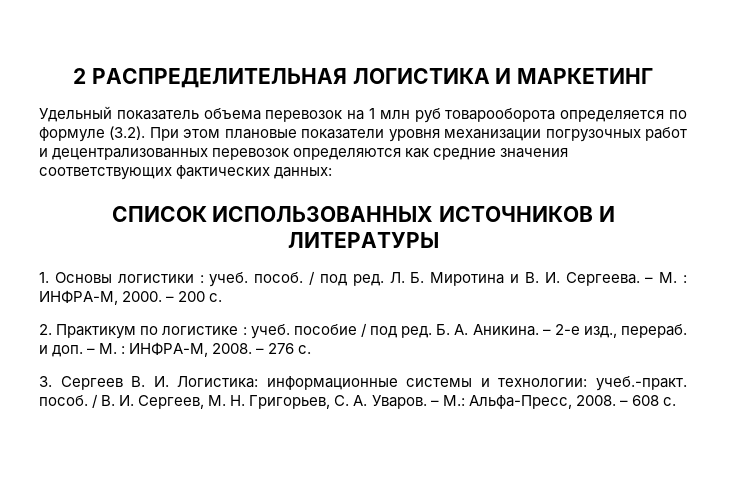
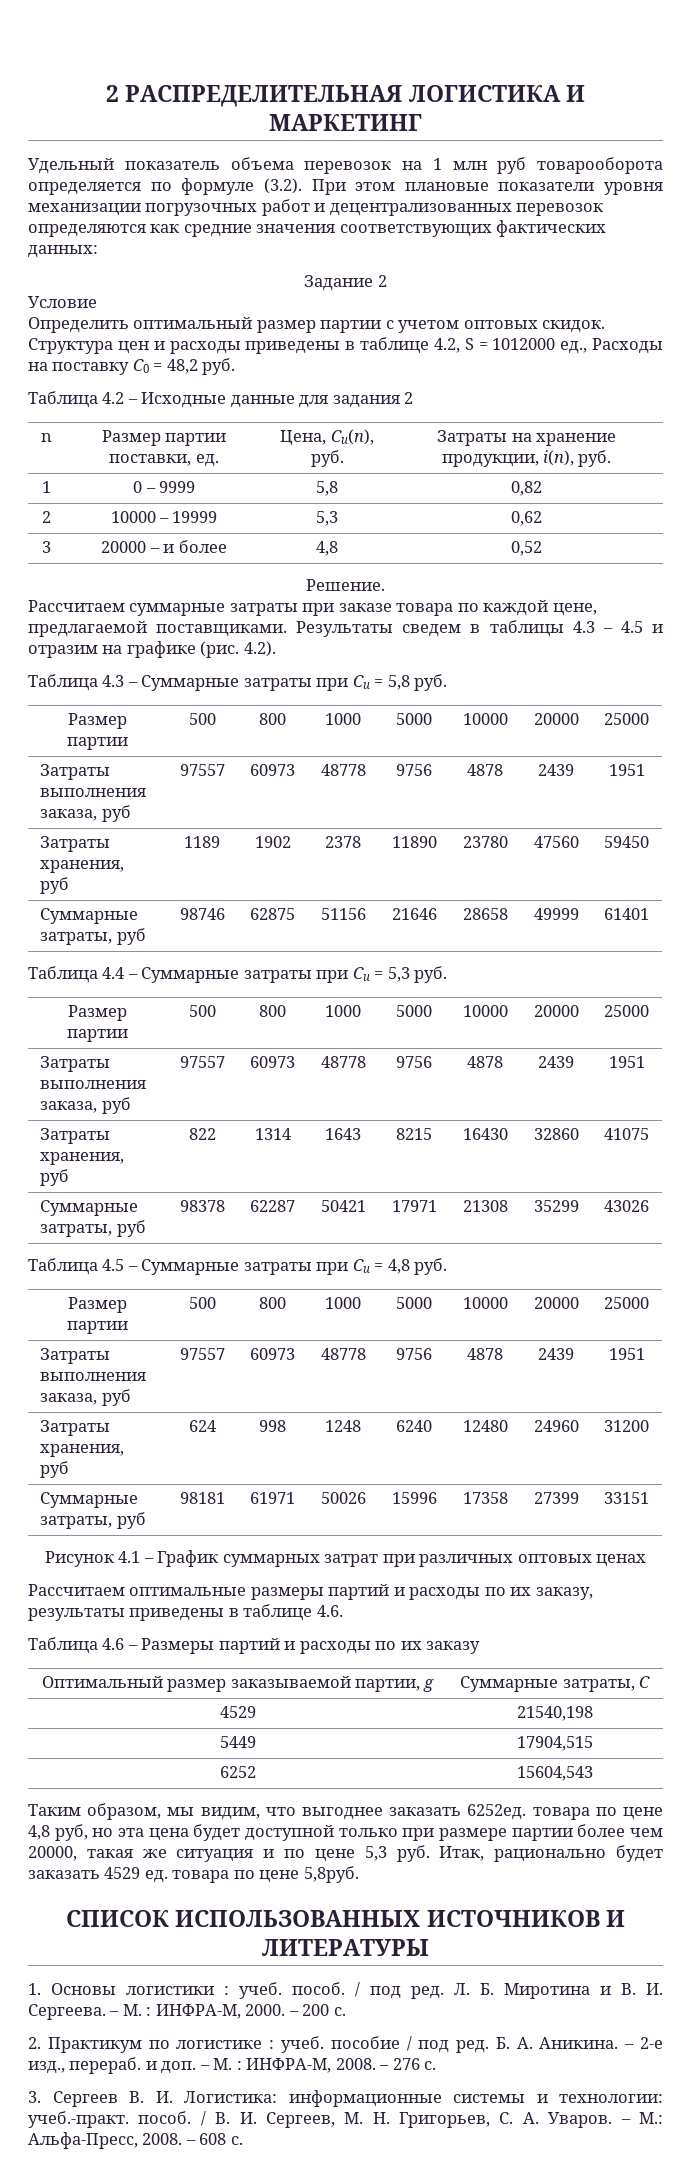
(333, 173) none -> [304,275,387,291] [28,296,97,308] [28,317,606,333] [28,337,663,354] [28,358,236,375] [28,391,414,408] [41,433,52,442] [101,430,227,446] [109,454,219,467] [280,429,374,446] [310,450,344,467] [437,430,616,446] [441,450,612,467] [42,481,51,493] [133,481,195,493] [316,481,338,496] [511,481,542,496] [42,511,51,523] [110,511,218,523] [316,511,338,526] [511,511,542,526] [42,541,51,553] [101,540,227,553] [316,541,338,556] [511,541,542,556] [306,579,385,591] [28,600,597,616] [28,620,663,637] [28,641,276,658] [28,674,448,691] [68,713,127,729] [67,737,128,750] [188,713,216,725] [259,713,286,725] [325,713,361,725] [396,713,432,725] [462,713,508,725] [533,713,579,725] [604,713,649,725] [40,764,111,780] [40,788,147,797] [40,805,131,822] [179,764,225,776] [250,764,295,776] [320,764,366,776] [396,764,432,776] [467,764,503,776] [538,764,574,776] [608,764,645,776] [40,836,111,852] [40,860,125,873] [40,877,70,894] [184,836,220,848] [254,836,291,848] [325,836,361,848] [391,836,437,848] [462,836,508,848] [533,836,579,848] [604,836,649,848] [40,908,139,924] [40,928,146,945] [179,908,225,920] [250,908,295,920] [320,908,366,920] [391,908,437,920] [462,908,508,920] [533,908,579,920] [604,908,649,920] [28,966,448,983] [68,1005,127,1021] [67,1029,128,1042] [188,1005,216,1017] [259,1005,286,1017] [325,1005,361,1017] [396,1005,432,1017] [462,1005,508,1017] [533,1005,579,1017] [604,1005,649,1017] [40,1056,111,1072] [40,1080,147,1089] [40,1097,131,1114] [179,1056,225,1068] [250,1056,295,1068] [320,1056,366,1068] [396,1056,432,1068] [467,1056,503,1068] [538,1056,574,1068] [608,1056,645,1068] [40,1128,111,1144] [40,1152,125,1165] [40,1169,70,1186] [188,1128,216,1140] [254,1128,291,1140] [325,1128,361,1140] [396,1128,432,1140] [462,1128,508,1140] [533,1128,579,1140] [604,1128,649,1140] [40,1200,139,1216] [40,1220,146,1237] [179,1200,225,1212] [250,1200,295,1212] [320,1200,366,1212] [391,1200,437,1212] [462,1200,508,1212] [533,1200,579,1212] [604,1200,649,1212] [28,1258,448,1275] [68,1297,127,1313] [67,1321,128,1334] [188,1297,216,1309] [259,1297,286,1309] [325,1297,361,1309] [396,1297,432,1309] [462,1297,508,1309] [533,1297,579,1309] [604,1297,649,1309] [40,1348,111,1364] [40,1372,147,1381] [40,1389,131,1406] [179,1348,225,1360] [250,1348,295,1360] [320,1348,366,1360] [396,1348,432,1360] [467,1348,503,1360] [538,1348,574,1360] [608,1348,645,1360] [40,1420,111,1436] [40,1444,125,1457] [40,1461,70,1478] [188,1420,216,1432] [259,1420,286,1432] [325,1420,361,1432] [396,1420,432,1432] [462,1420,508,1432] [533,1420,579,1432] [604,1420,649,1432] [40,1492,139,1508] [40,1512,146,1529] [179,1492,225,1504] [250,1492,295,1504] [320,1492,366,1504] [391,1492,437,1504] [462,1492,508,1504] [533,1492,579,1504] [604,1492,649,1504] [44,1550,647,1567] [28,1584,593,1600] [28,1604,343,1621] [28,1637,481,1654] [41,1676,435,1692] [460,1676,650,1692] [219,1706,256,1718] [516,1706,593,1721] [219,1736,256,1748] [516,1736,593,1751] [219,1766,256,1778] [516,1766,593,1781] [28,1803,664,1820] [28,1824,663,1841] [28,1845,663,1862] [28,1866,359,1883] // Задание 2 // Условие // Определить оптимальный размер партии с учетом оптовых скидок. Структура цен и расходы приведены в таблице 4.2, S = 1012000 ед., Расходы на поставку С0 = 48,2 руб. // Таблица 4.2 – Исходные данные для задания 2 // n | Размер партии поставки, ед. | Цена, Cu(n), руб. | Затраты на хранение продукции, i(n), руб. // 1 | 0 – 9999 | 5,8 | 0,82 // 2 | 10000 – 19999 | 5,3 | 0,62 // 3 | 20000 – и более | 4,8 | 0,52 // Решение. // Рассчитаем суммарные затраты при заказе товара по каждой цене, предлагаемой поставщиками. Результаты сведем в таблицы 4.3 – 4.5 и отразим на графике (рис. 4.2). // Таблица 4.3 – Суммарные затраты при Cu = 5,8 руб. // Размер партии | 500 | 800 | 1000 | 5000 | 10000 | 20000 | 25000 // Затраты выполнения заказа, руб | 97557 | 60973 | 48778 | 9756 | 4878 | 2439 | 1951 // Затраты хранения, руб | 1189 | 1902 | 2378 | 11890 | 23780 | 47560 | 59450 // Суммарные затраты, руб | 98746 | 62875 | 51156 | 21646 | 28658 | 49999 | 61401 // Таблица 4.4 – Суммарные затраты при Cu = 5,3 руб. // Размер партии | 500 | 800 | 1000 | 5000 | 10000 | 20000 | 25000 // Затраты выполнения заказа, руб | 97557 | 60973 | 48778 | 9756 | 4878 | 2439 | 1951 // Затраты хранения, руб | 822 | 1314 | 1643 | 8215 | 16430 | 32860 | 41075 // Суммарные затраты, руб | 98378 | 62287 | 50421 | 17971 | 21308 | 35299 | 43026 // Таблица 4.5 – Суммарные затраты при Cu = 4,8 руб. // Размер партии | 500 | 800 | 1000 | 5000 | 10000 | 20000 | 25000 // Затраты выполнения заказа, руб | 97557 | 60973 | 48778 | 9756 | 4878 | 2439 | 1951 // Затраты хранения, руб | 624 | 998 | 1248 | 6240 | 12480 | 24960 | 31200 // Суммарные затраты, руб | 98181 | 61971 | 50026 | 15996 | 17358 | 27399 | 33151 // Рисунок 4.1 – График суммарных затрат при различных оптовых ценах // Рассчитаем оптимальные размеры партий и расходы по их заказу, результаты приведены в таблице 4.6. // Таблица 4.6 – Размеры партий и расходы по их заказу // Оптимальный размер заказываемой партии, g | Суммарные затраты, C // 4529 | 21540,198 // 5449 | 17904,515 // 6252 | 15604,543 // Таким образом, мы видим, что выгоднее заказать 6252ед. товара по цене 4,8 руб, но эта цена будет доступной только при размере партии более чем 20000, такая же ситуация и по цене 5,3 руб. Итак, рационально будет заказать 4529 ед. товара по цене 5,8руб.

